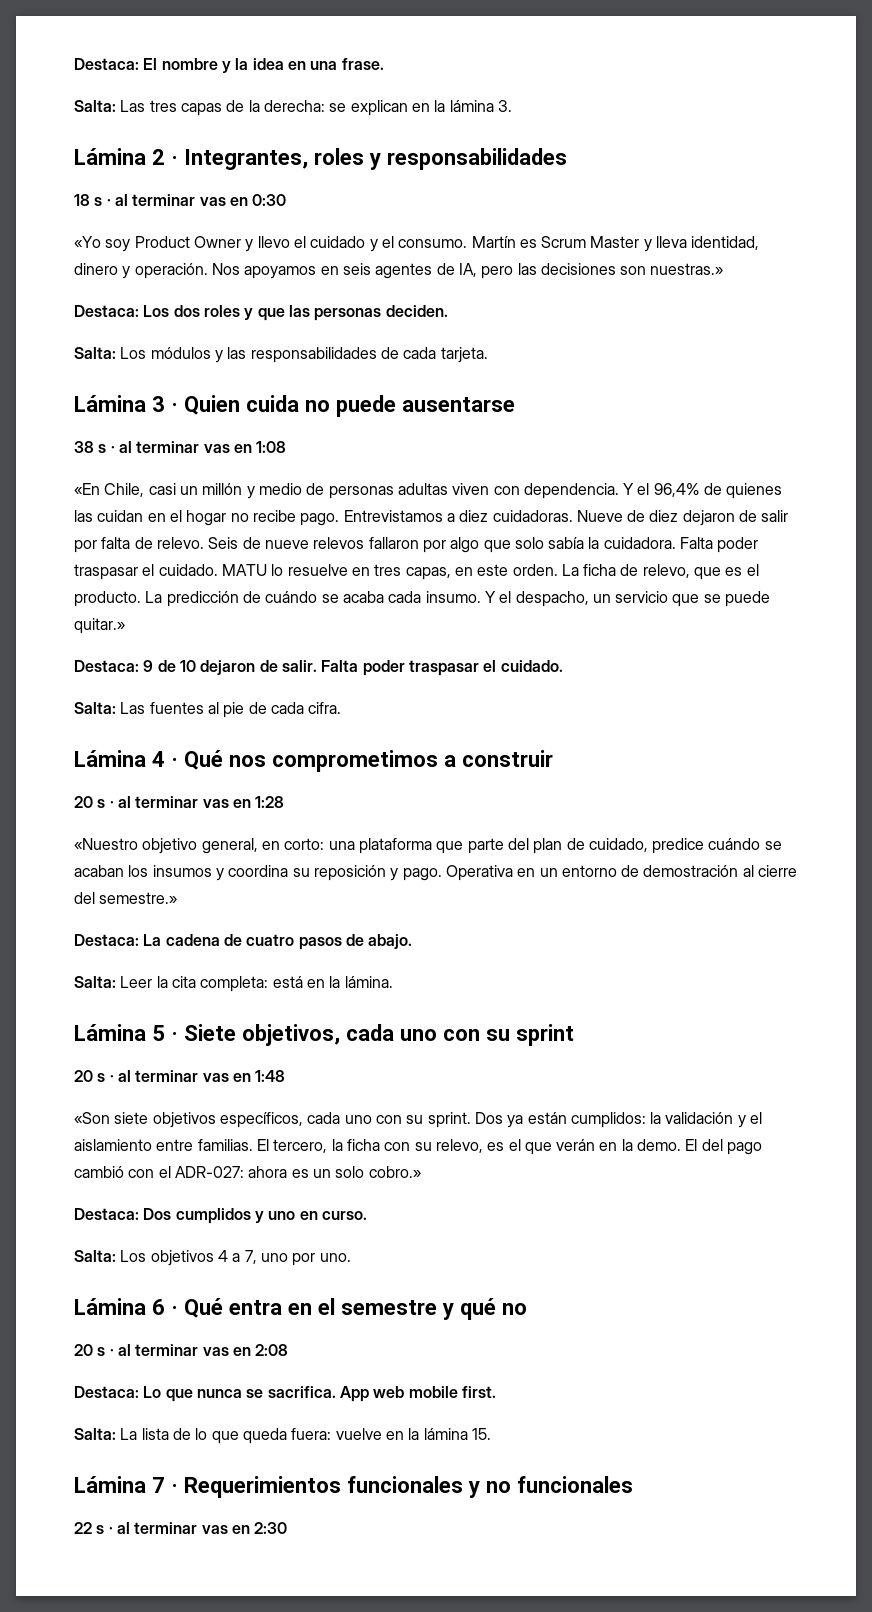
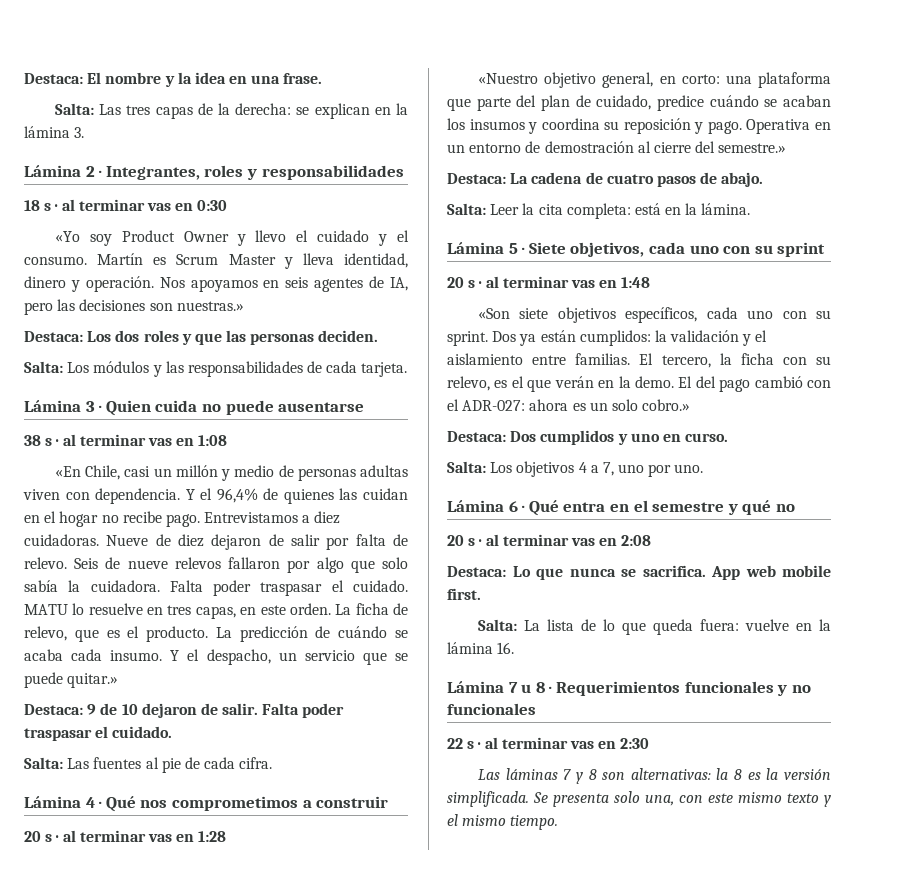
[471,1428,491,1440] 15. -> [497,642,515,654] 16.
(165, 1485) none -> [521,682,545,693] u 8
(288, 1528) none -> [477,768,831,784] [447,791,831,807] [447,814,559,830] // Las láminas 7 y 8 son alternativas: la 8 es la versión simplificada. Se presenta solo una, con este mismo texto y el mismo tiempo.

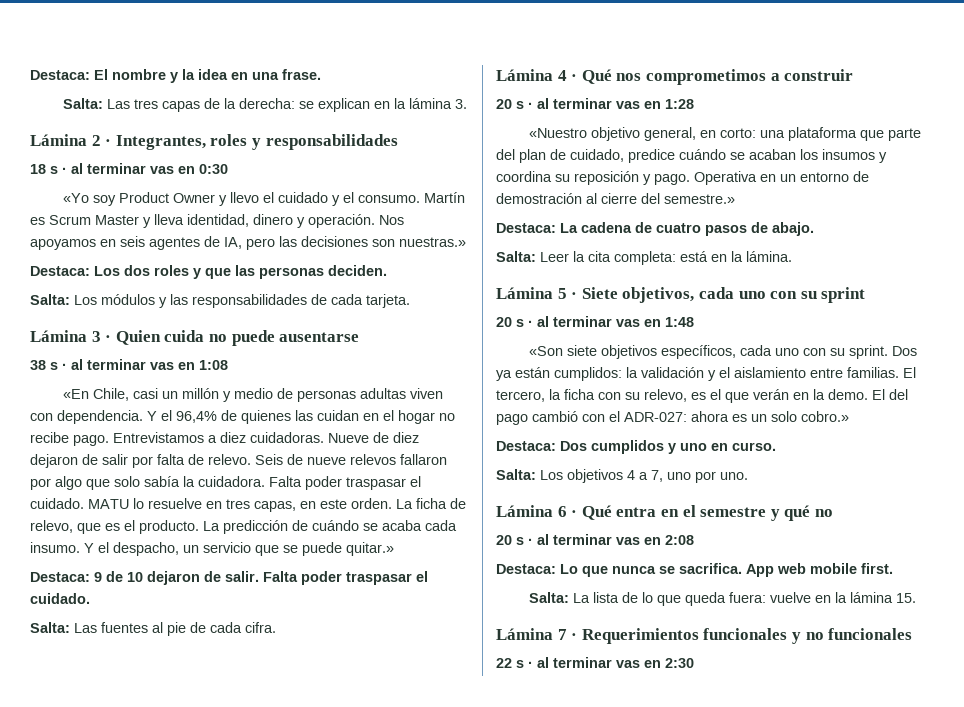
[497,642,515,654] 16. -> [896,593,917,603] 15.
[521,682,545,693] u 8 -> (567, 634) none
[477,768,831,784] [447,791,831,807] [447,814,559,830] // Las láminas 7 y 8 son alternativas: la 8 es la versión simplificada. Se presenta solo una, con este mismo texto y el mismo tiempo. -> (694, 663) none

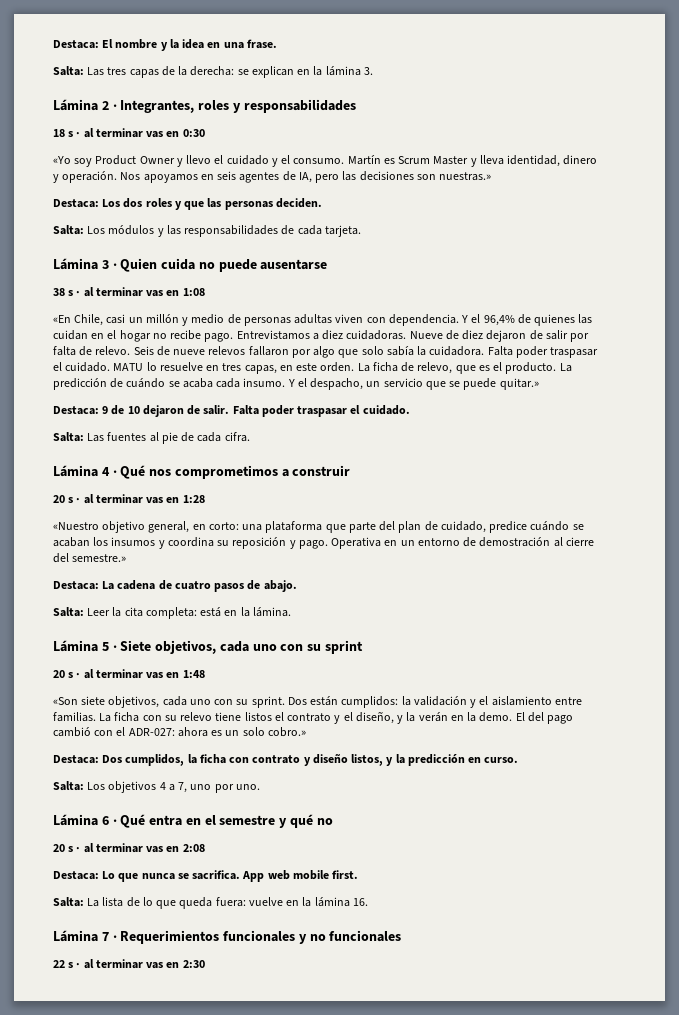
[601,345,737,359] objetivos específicos, -> [108,696,160,708] objetivos,
[496,370,512,381] ya -> (307, 701) none
[903,367,916,378] [496,389,749,403] El tercero, la ficha con su relevo, es el que -> [99,711,416,724] La ficha con su relevo tiene listos el contrato y el diseño, y la
[591,440,707,454] cumplidos y uno -> [125,754,465,766] cumplidos, la ficha con contrato y diseño listos, y la predicción
[896,593,917,603] 15. -> [352,898,368,906] 16.

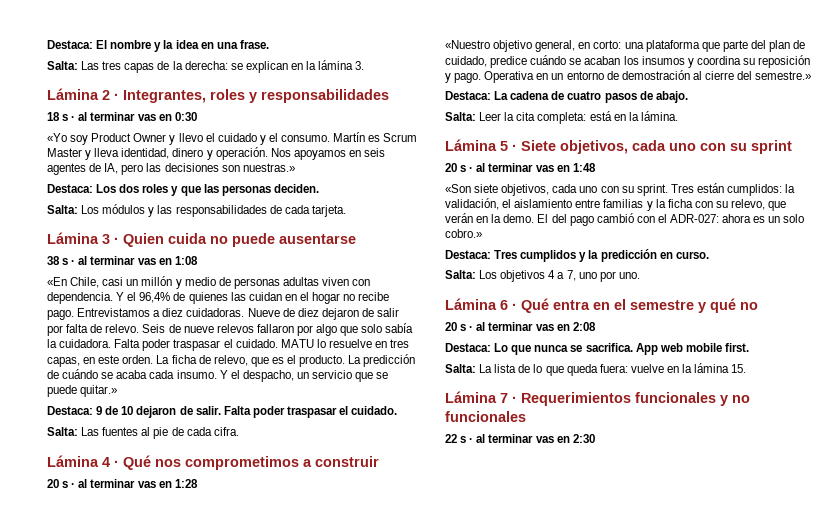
[287,697,307,705] Dos -> [670,184,694,193] Tres
[413,696,477,708] validación y -> [445,198,499,210] validación,
[53,711,416,724] familias. La ficha con su relevo tiene listos el contrato y el diseño, y la -> [603,199,787,211] familias y la ficha con su relevo, que
[102,754,384,766] Dos cumplidos, la ficha con contrato y diseño listos, -> [494,250,577,262] Tres cumplidos
[352,898,368,906] 16. -> [731,364,747,373] 15.

